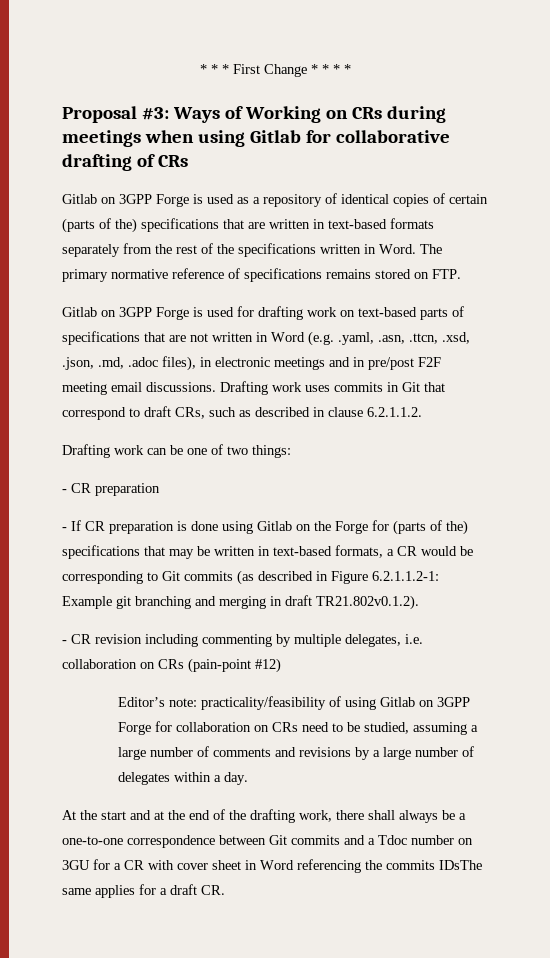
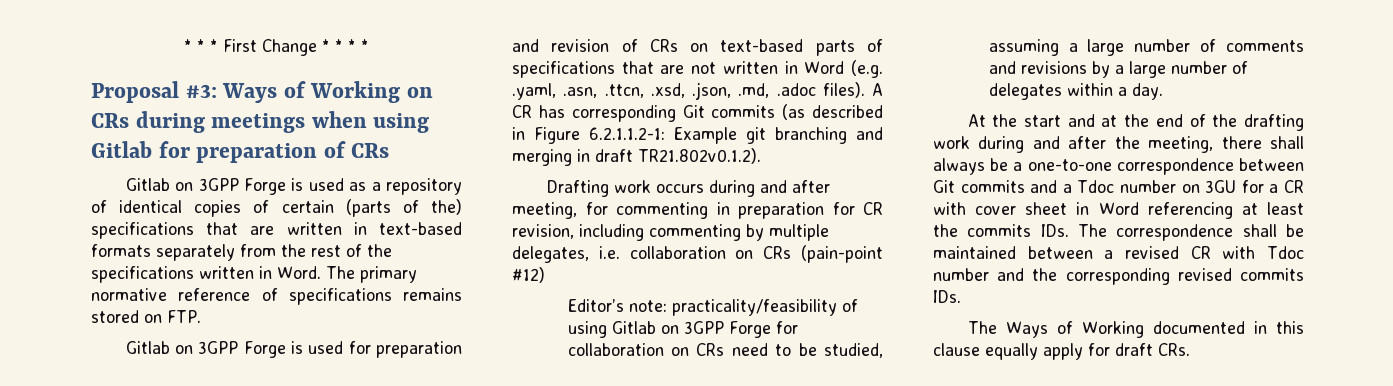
[335,130,450,143] [62,154,132,171] collaborative drafting -> [196,143,318,163] preparation
[258,306,337,320] drafting work -> [376,341,462,358] [512,39,678,52] preparation and revision of CRs
[162,356,441,371] [62,381,445,395] [62,406,422,420] [62,444,291,458] [62,483,160,496] [62,520,468,535] [62,545,473,559] [62,571,158,584] files), in electronic meetings and in pre/post F2F meeting email discussions. Drafting work uses commits in Git that correspond to draft CRs, such as described in clause 6.2.1.1.2. // Drafting work can be one of two things: // - CR preparation // - If CR preparation is done using Gitlab on the Forge for (parts of the) specifications that may be written in text-based formats, a CR would be corresponding to -> [822,82,883,98] [512,105,676,122] files). A CR has corresponding
[62,634,142,644] - CR revision -> [546,180,830,197] [512,202,883,219] [512,224,574,239] Drafting work occurs during and after meeting, for commenting in preparation for CR revision,
[299,810,332,822] work, -> [933,136,1214,153] work during and after the meeting,
[365,860,482,870] [62,884,225,898] the commits IDsThe same applies for a draft CR. -> [1241,202,1304,215] [933,224,1304,241] [933,246,1305,259] [933,268,1304,285] [933,290,961,303] [967,321,1304,338] [933,343,1190,360] at least the commits IDs. The correspondence shall be maintained between a revised CR with Tdoc number and the corresponding revised commits IDs. // The Ways of Working documented in this clause equally apply for draft CRs.

